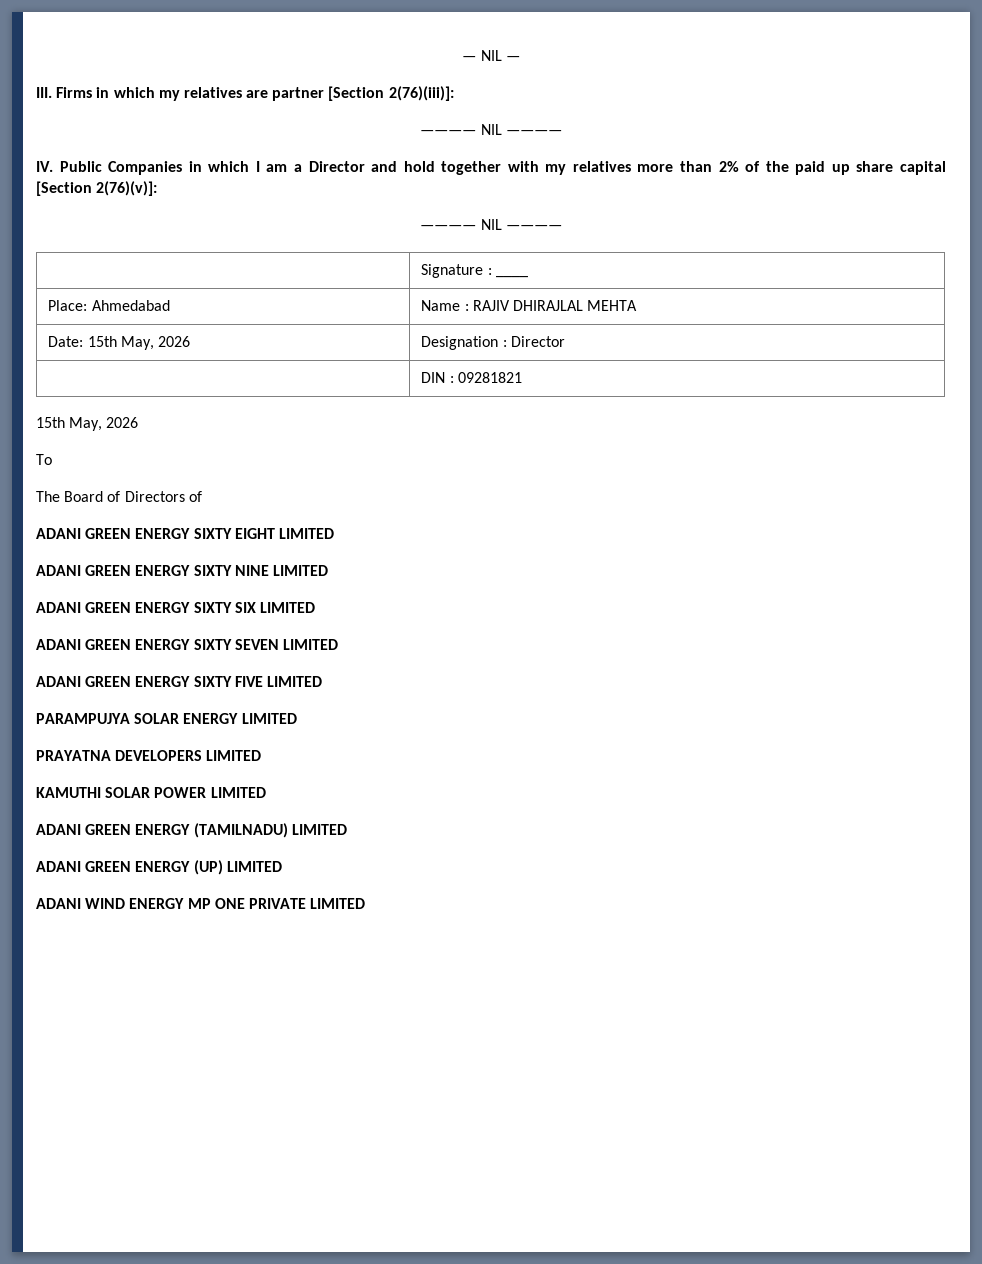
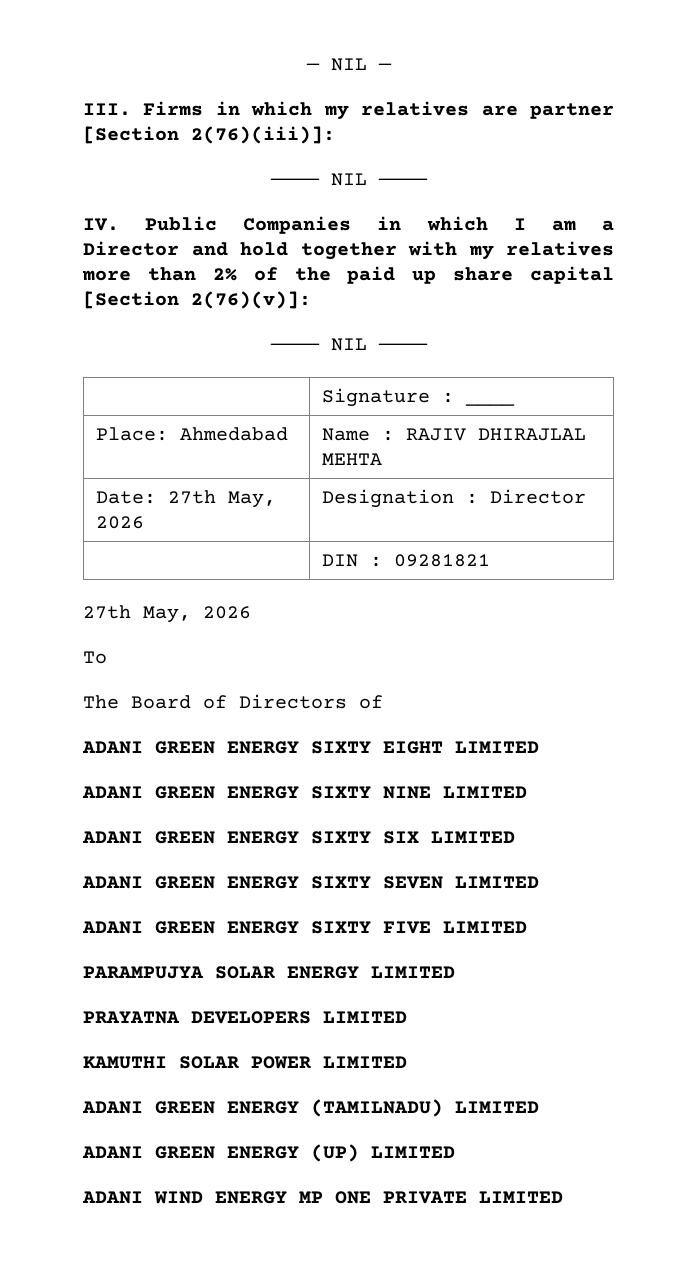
[87,336,117,347] 15th -> [168,490,217,504] 27th
[36,417,65,428] 15th -> [83,605,131,619] 27th

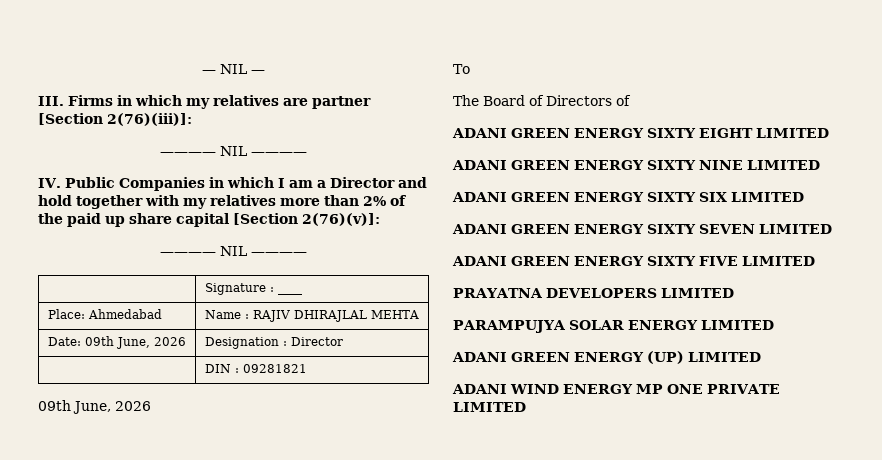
[168,490,277,508] 27th May, -> [84,336,150,349] 09th June,
[83,605,191,623] 27th May, -> [38,400,111,414] 09th June,
[83,966,455,979] // PARAMPUJYA SOLAR ENERGY LIMITED -> (815, 261) none
[83,1056,407,1069] [82,1099,443,1117] KAMUTHI SOLAR POWER LIMITED // ADANI GREEN ENERGY (TAMILNADU) -> [453,320,698,333] PARAMPUJYA SOLAR ENERGY

